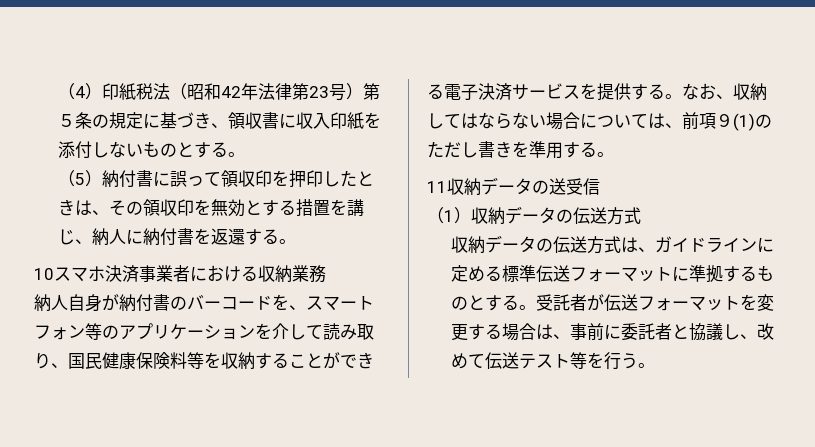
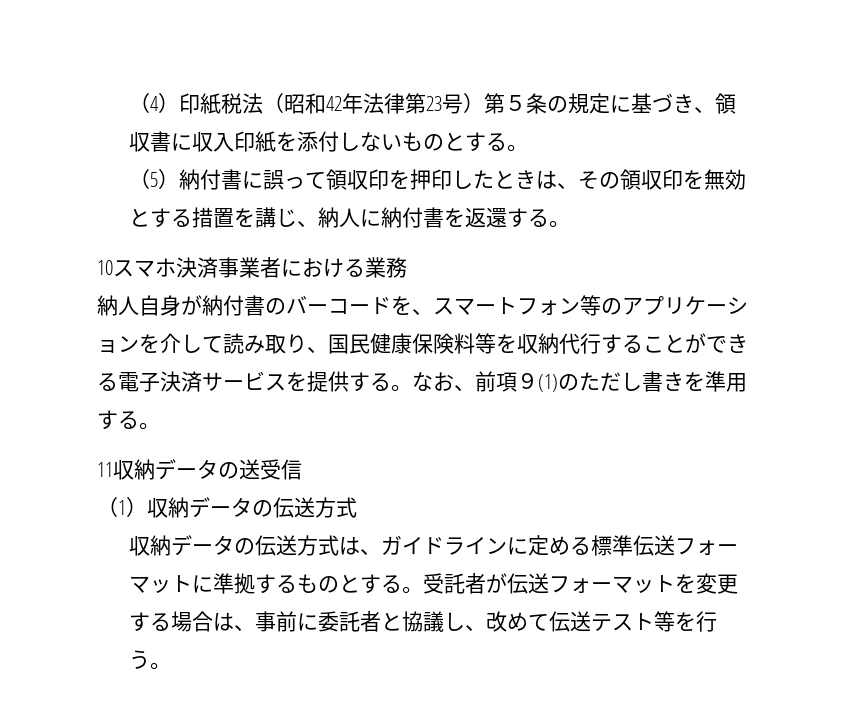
[258,265,292,283] 収納 -> (365, 268) none
(255, 361) none -> [559,333,601,354] 代行
[733,83,767,101] [427,112,682,130] 収納してはならない場合については、 -> (475, 388) none

